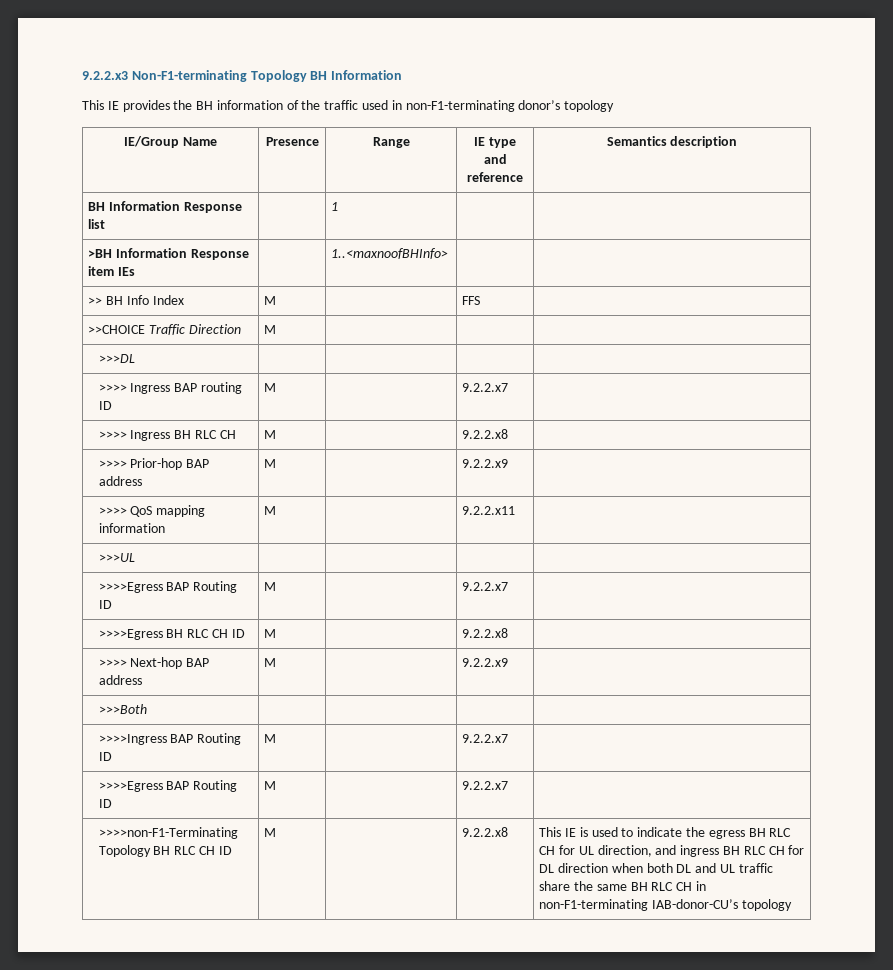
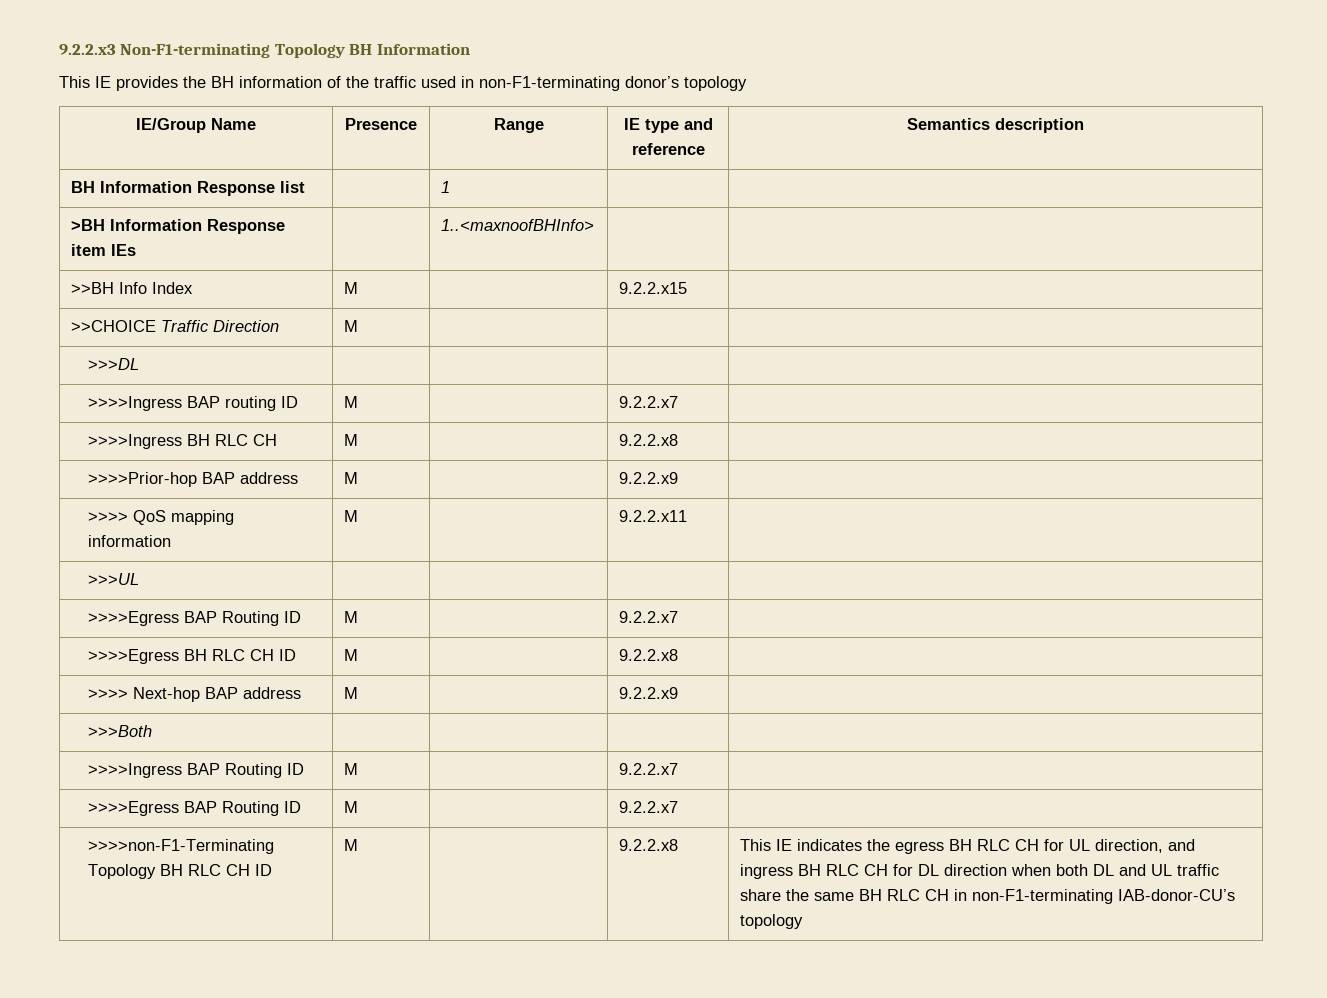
[88,296,124,305] >> BH -> [71,282,115,294] >>BH
[462,296,481,305] FFS -> [619,282,688,294] 9.2.2.x15
[98,383,171,394] >>>> Ingress -> [88,396,183,411] >>>>Ingress
[98,430,171,441] >>>> Ingress -> [88,434,183,449] >>>>Ingress
[98,458,183,470] >>>> Prior-hop -> [88,472,198,487] >>>>Prior-hop
[579,827,683,837] is used to indicate -> [797,839,863,851] indicates

